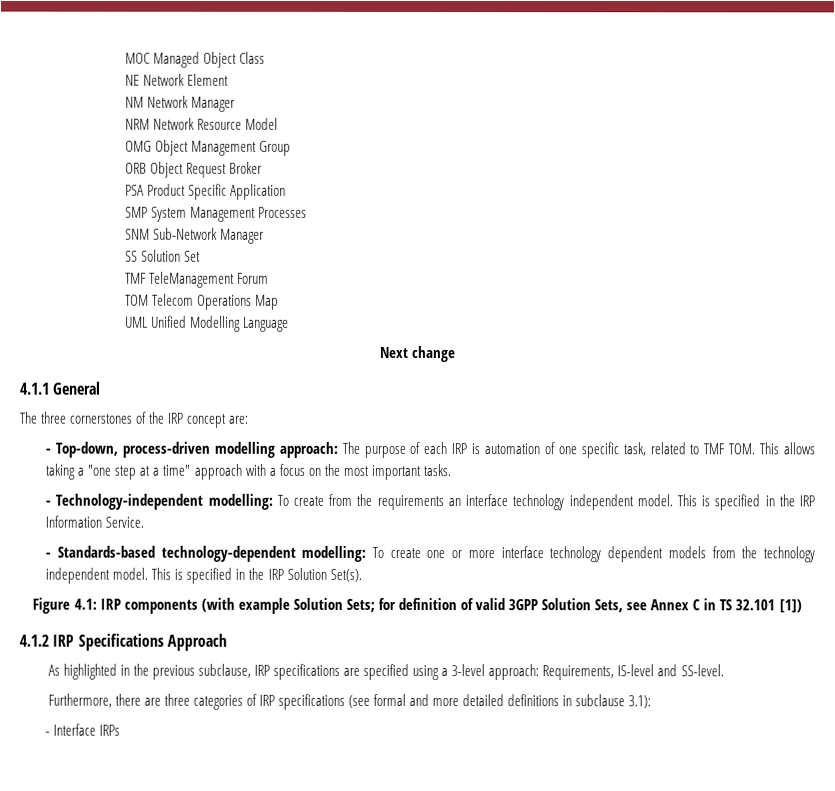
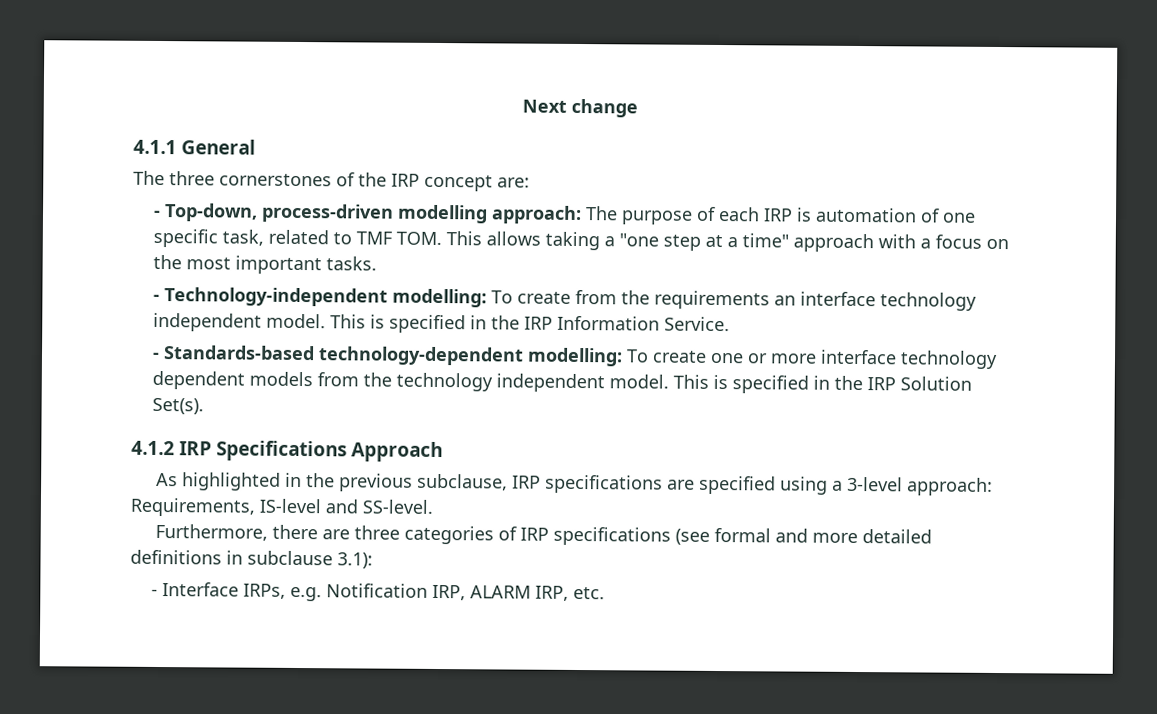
[124,51,265,68] [124,73,229,86] [124,95,235,112] [124,117,278,130] [124,139,291,156] [124,161,262,178] [124,183,286,200] [124,206,307,222] [124,227,264,244] [124,249,201,262] [124,271,269,288] [124,293,279,310] [124,315,289,332] MOC Managed Object Class // NE Network Element // NM Network Manager // NRM Network Resource Model // OMG Object Management Group // ORB Object Request Broker // PSA Product Specific Application // SMP System Management Processes // SNM Sub-Network Manager // SS Solution Set // TMF TeleManagement Forum // TOM Telecom Operations Map // UML Unified Modelling Language // -> (522, 106) none
[32,597,802,614] // Figure 4.1: IRP components (with example Solution Sets; for definition of valid 3GPP Solution Sets, see Annex C in TS 32.101 [1]) -> (205, 406) none
[99,724,121,736] IRPs -> [243,583,606,602] IRPs, e.g. Notification IRP, ALARM IRP, etc.

